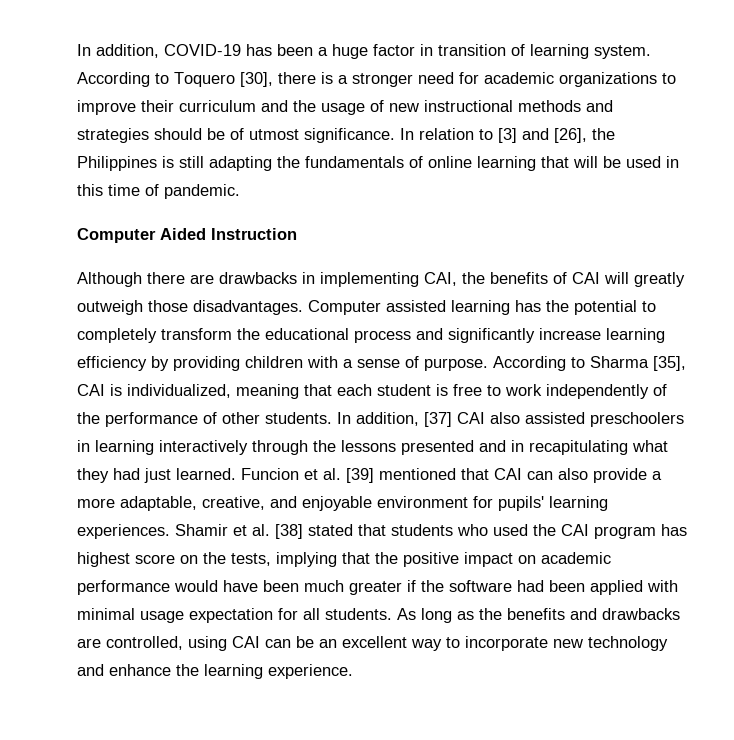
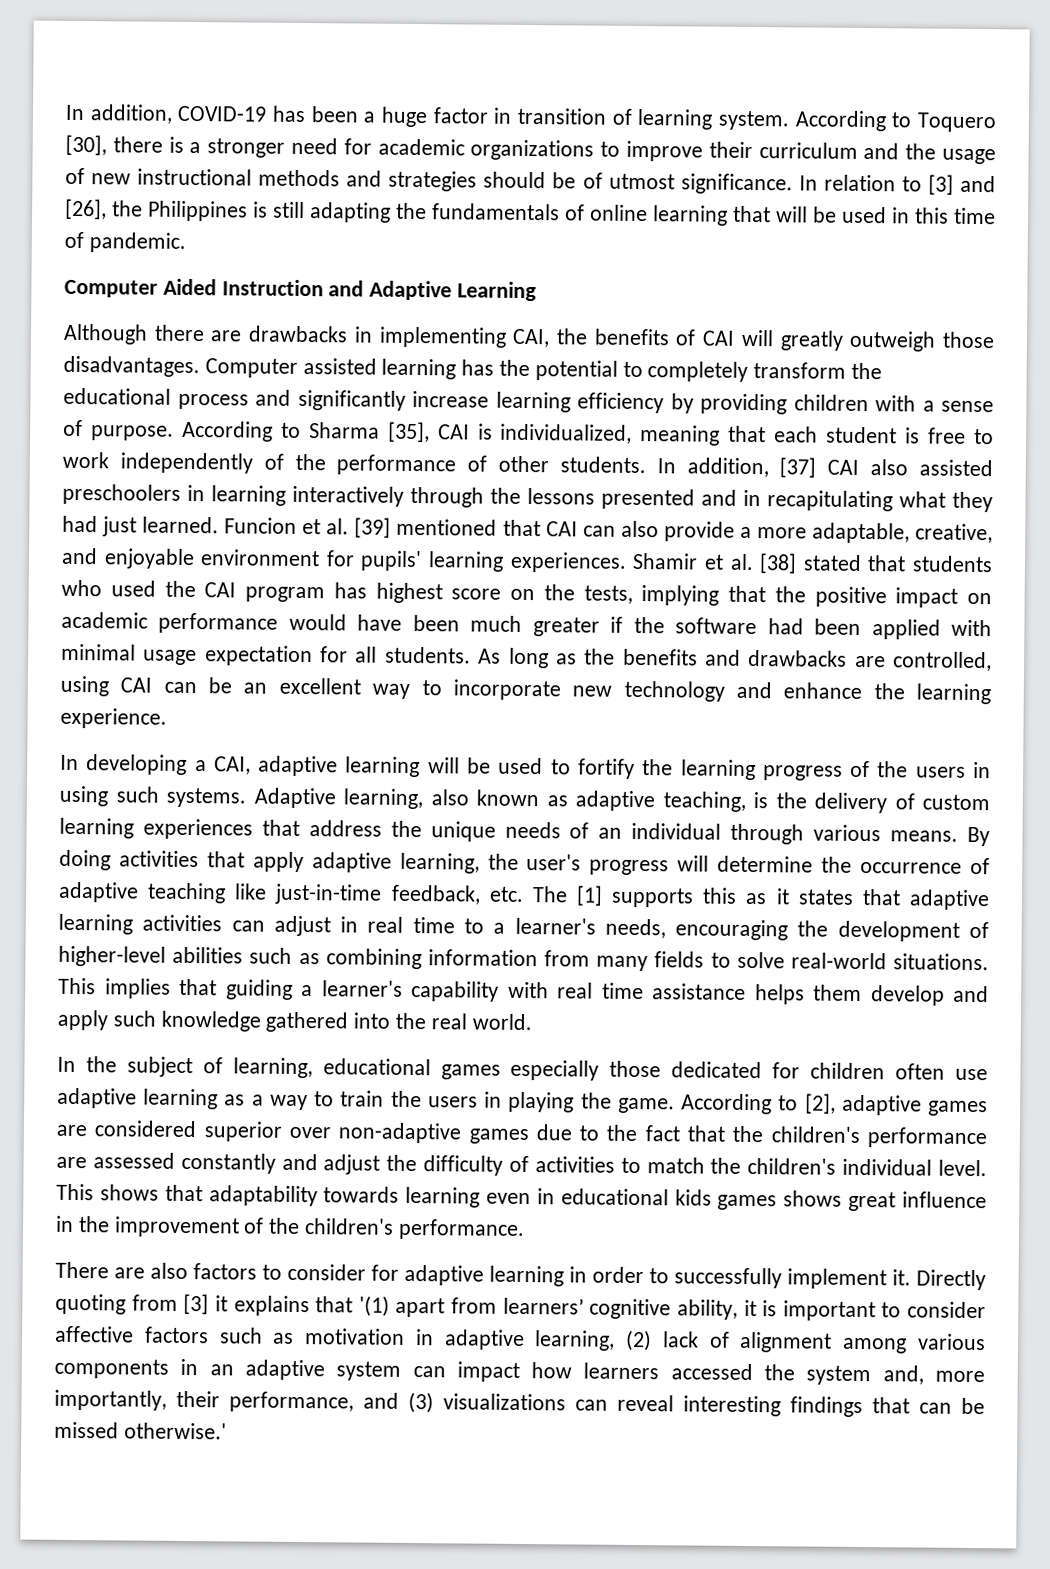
(297, 234) none -> [328,280,538,302] and Adaptive Learning
(353, 671) none -> [60,754,991,781] [59,785,990,814] [59,817,990,847] [59,849,990,876] [58,881,990,911] [58,913,990,942] [58,945,989,972] [58,977,989,1006] [57,1009,532,1033] [57,1056,988,1081] [57,1087,989,1117] [56,1120,987,1149] [56,1152,987,1177] [56,1183,987,1212] [55,1215,525,1241] [55,1261,986,1291] [55,1293,986,1322] [55,1325,986,1354] [54,1358,985,1386] [54,1389,985,1418] [54,1421,227,1440] // In developing a CAI, adaptive learning will be used to fortify the learning progress of the users in using such systems. Adaptive learning, also known as adaptive teaching, is the delivery of custom learning experiences that address the unique needs of an individual through various means. By doing activities that apply adaptive learning, the user's progress will determine the occurrence of adaptive teaching like just-in-time feedback, etc. The [1] supports this as it states that adaptive learning activities can adjust in real time to a learner's needs, encouraging the development of higher-level abilities such as combining information from many fields to solve real-world situations. This implies that guiding a learner's capability with real time assistance helps them develop and apply such knowledge gathered into the real world. // In the subject of learning, educational games especially those dedicated for children often use adaptive learning as a way to train the users in playing the game. According to [2], adaptive games are considered superior over non-adaptive games due to the fact that the children's performance are assessed constantly and adjust the difficulty of activities to match the children's individual level. This shows that adaptability towards learning even in educational kids games shows great influence in the improvement of the children's performance. // There are also factors to consider for adaptive learning in order to successfully implement it. Directly quoting from [3] it explains that '(1) apart from learners’ cognitive ability, it is important to consider affective factors such as motivation in adaptive learning, (2) lack of alignment among various components in an adaptive system can impact how learners accessed the system and, more importantly, their performance, and (3) visualizations can reveal interesting findings that can be missed otherwise.'

